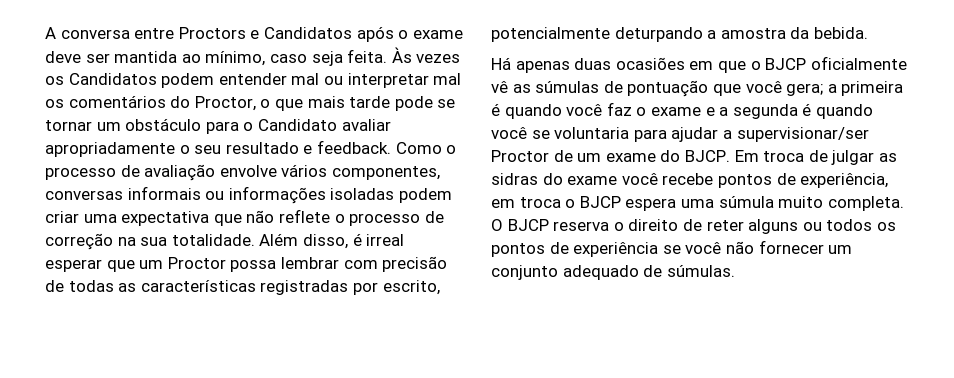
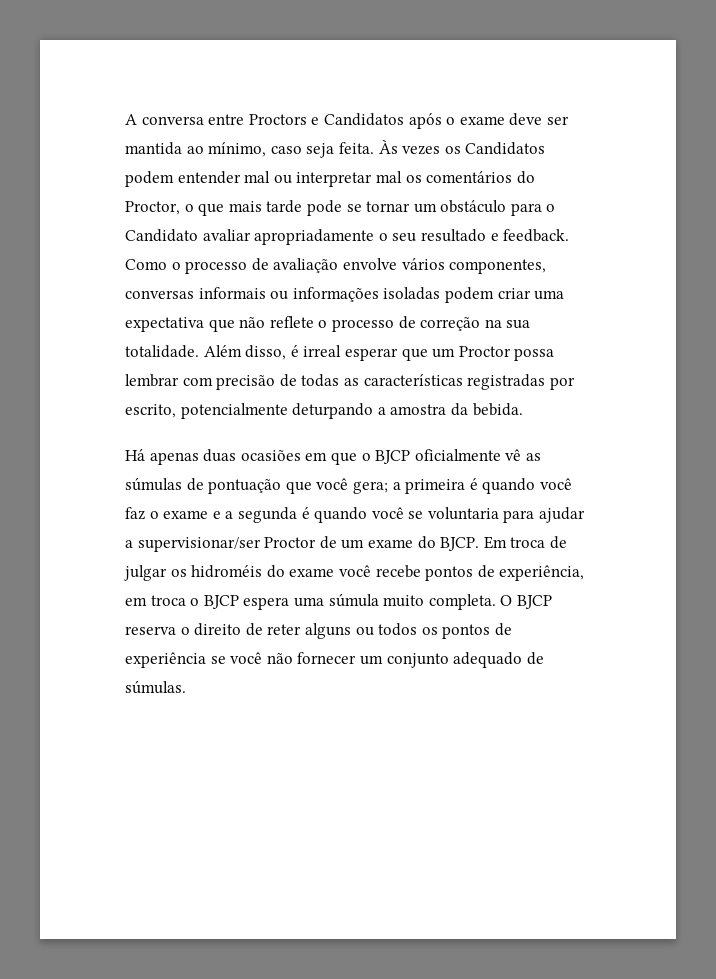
[878,153,897,162] [491,173,538,185] as sidras -> [170,565,263,578] os hidroméis

